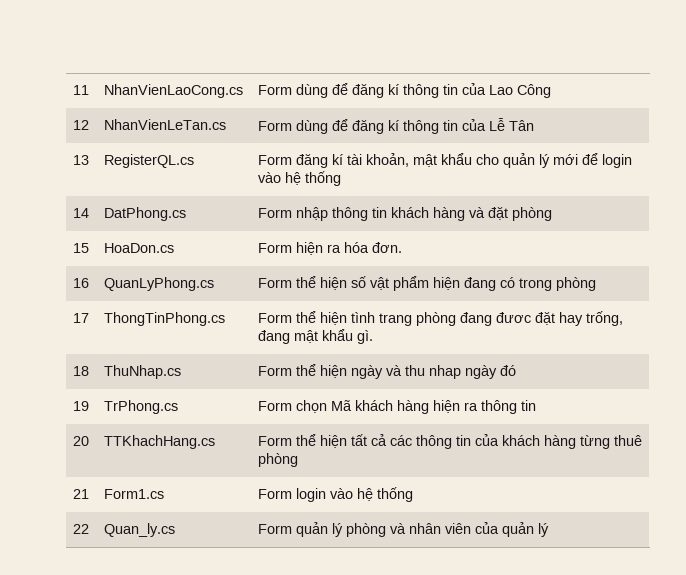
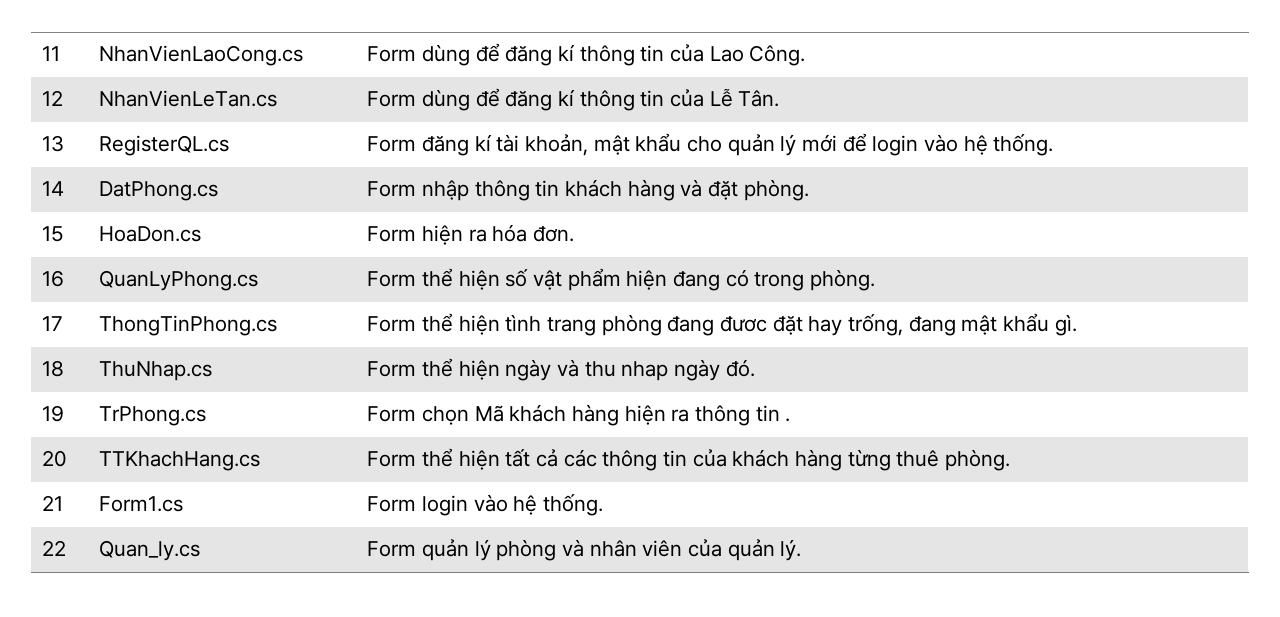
[517,84,552,98] Công -> [749,45,806,66] Công.
[509,120,535,131] Tân -> [738,90,780,107] Tân.
[305,171,342,186] thống -> [993,134,1054,156] thống.
[512,207,553,221] phòng -> [743,179,809,201] phòng.
[556,277,597,291] phòng -> [809,269,875,291] phòng.
[500,365,517,376] đó -> [725,359,755,377] đó.
(537, 405) none -> [785,418,791,422] .
[258,453,299,467] phòng -> [944,449,1010,471] phòng.
[377,487,414,502] thống -> [542,494,603,516] thống.
[538,523,550,537] lý -> [780,539,802,561] lý.

